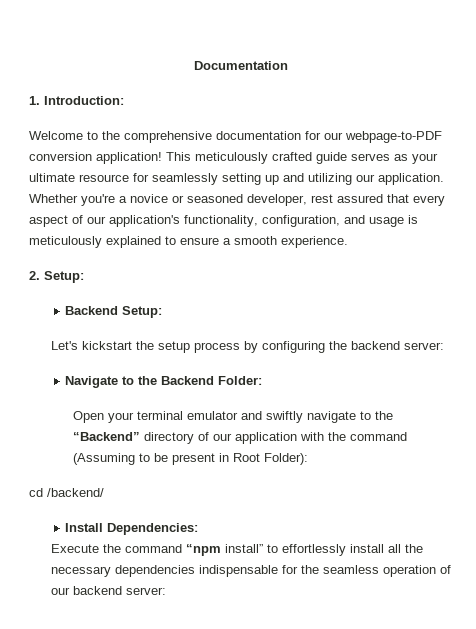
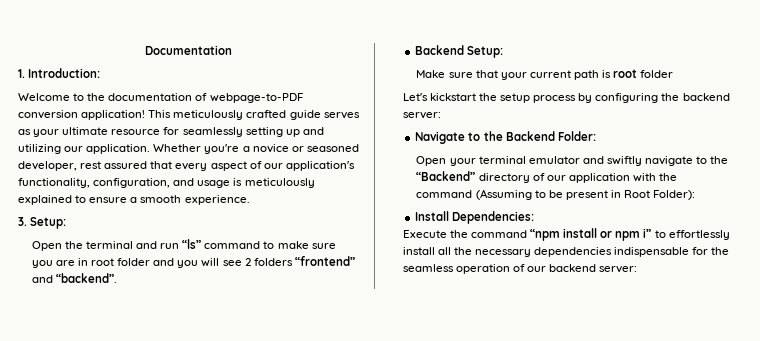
[124,131,343,143] comprehensive documentation for our -> [108,93,208,101] documentation of
[29,271,84,283] [65,306,163,318] 2. Setup: // Backend Setup: -> [18,217,67,229] [31,239,336,251] [31,256,355,268] [31,273,117,283] [415,45,504,58] [416,69,674,80] 3. Setup: // Open the terminal and run “ls” command to make sure you are in root folder and you will see 2 folders “frontend” and “backend”. // Backend Setup: // Make sure that your current path is root folder
[29,488,104,497] // cd /backend/ -> (696, 195) none
[225,544,264,553] install” -> [563,228,652,241] install or npm i”

